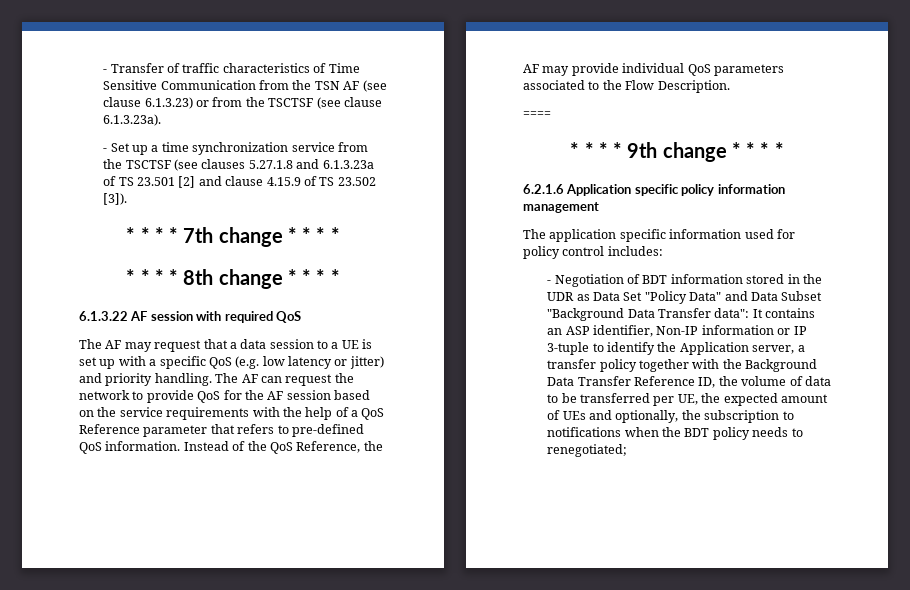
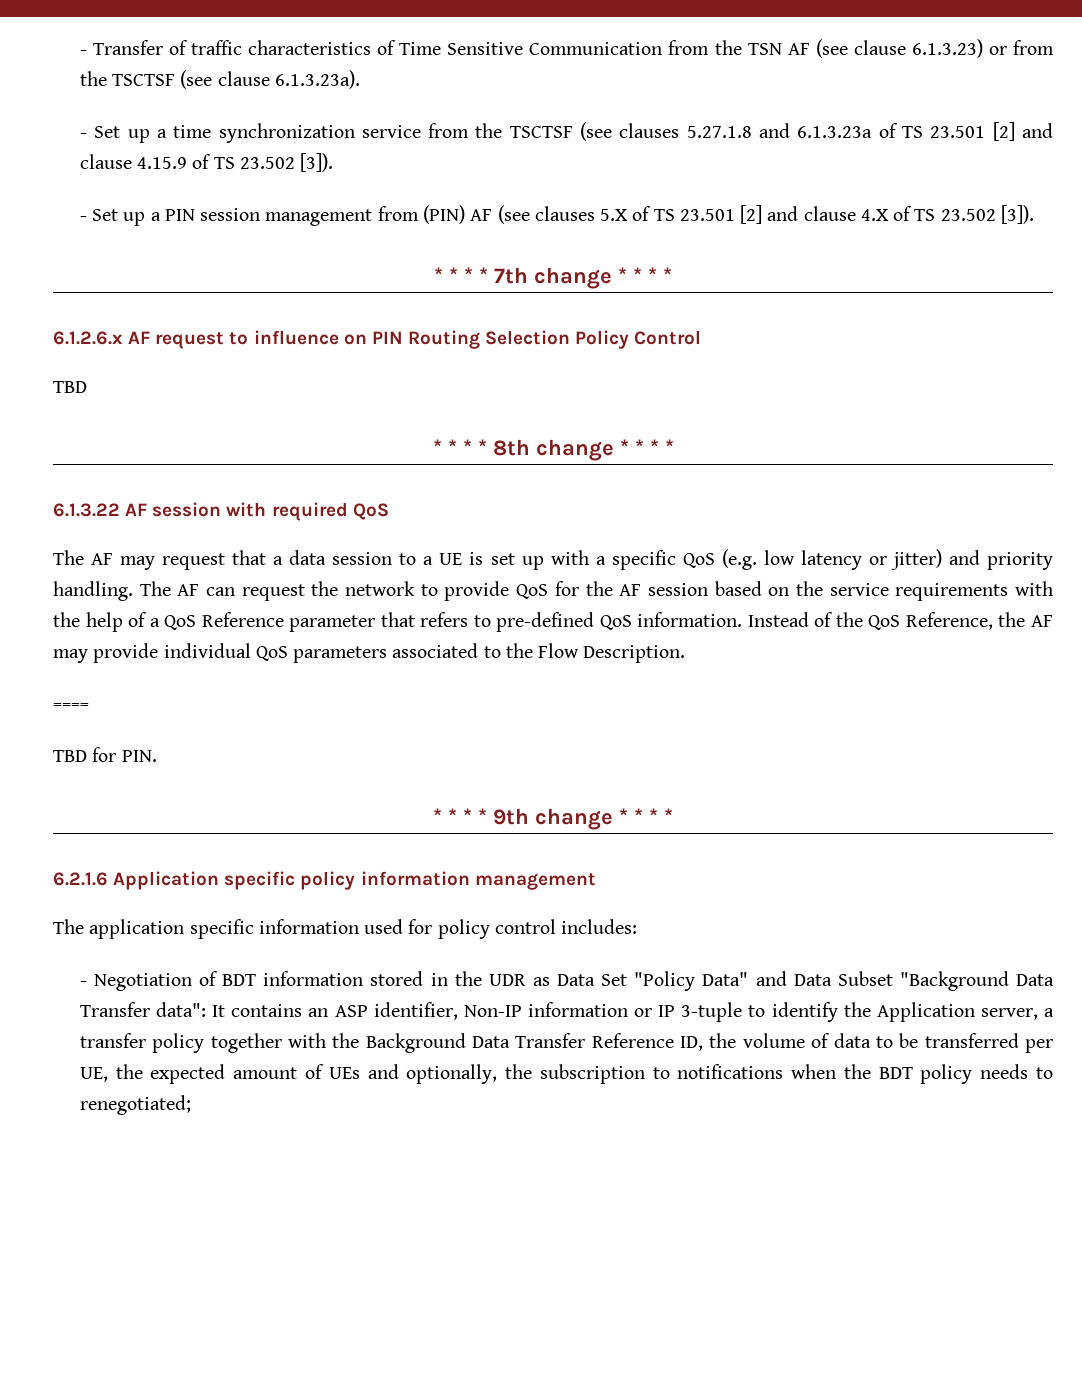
(128, 199) none -> [79,205,1034,226] // - Set up a PIN session management from (PIN) AF (see clauses 5.X of TS 23.501 [2] and clause 4.X of TS 23.502 [3]).
(340, 235) none -> [53,330,702,349] [53,381,87,393] // 6.1.2.6.x AF request to influence on PIN Routing Selection Policy Control // TBD
(551, 114) none -> [53,747,157,762] // TBD for PIN.

